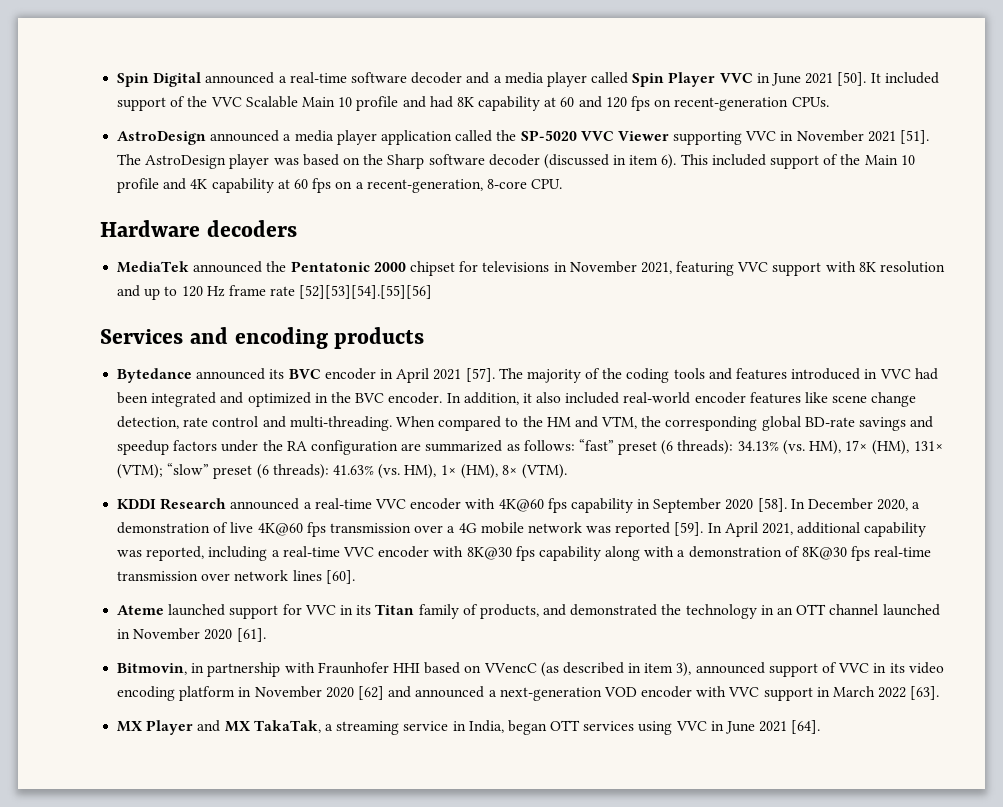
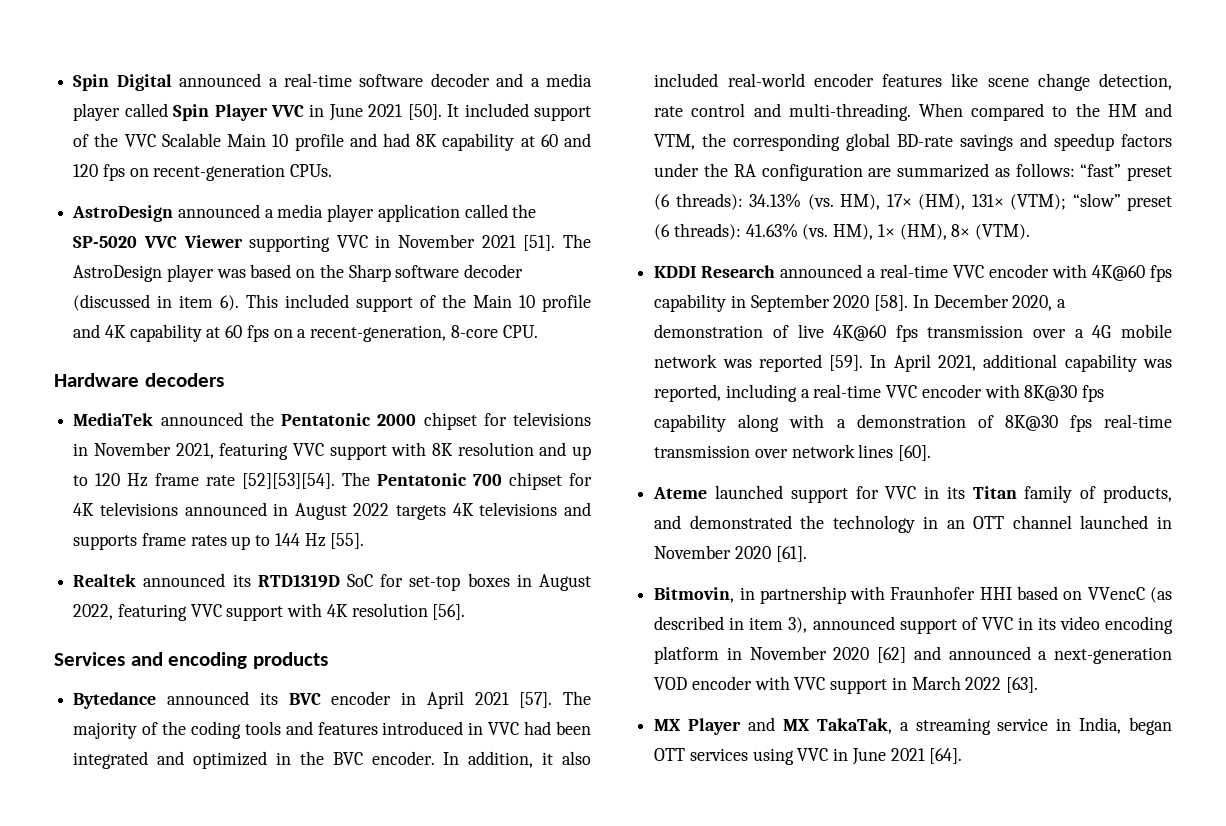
[299,285,433,299] [52][53][54].[55][56] -> [242,472,593,490] [73,502,592,520] [73,533,365,550] [73,573,592,591] [73,603,466,621] [52][53][54]. The Pentatonic 700 chipset for 4K televisions announced in August 2022 targets 4K televisions and supports frame rates up to 144 Hz [55]. // Realtek announced its RTD1319D SoC for set-top boxes in August 2022, featuring VVC support with 4K resolution [56].

